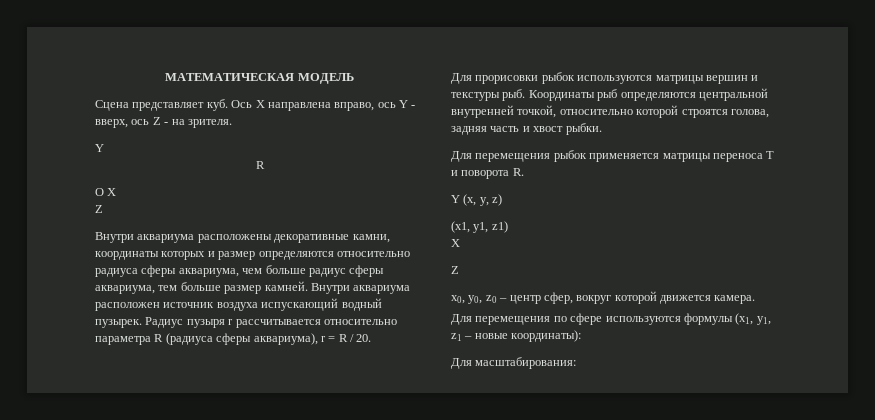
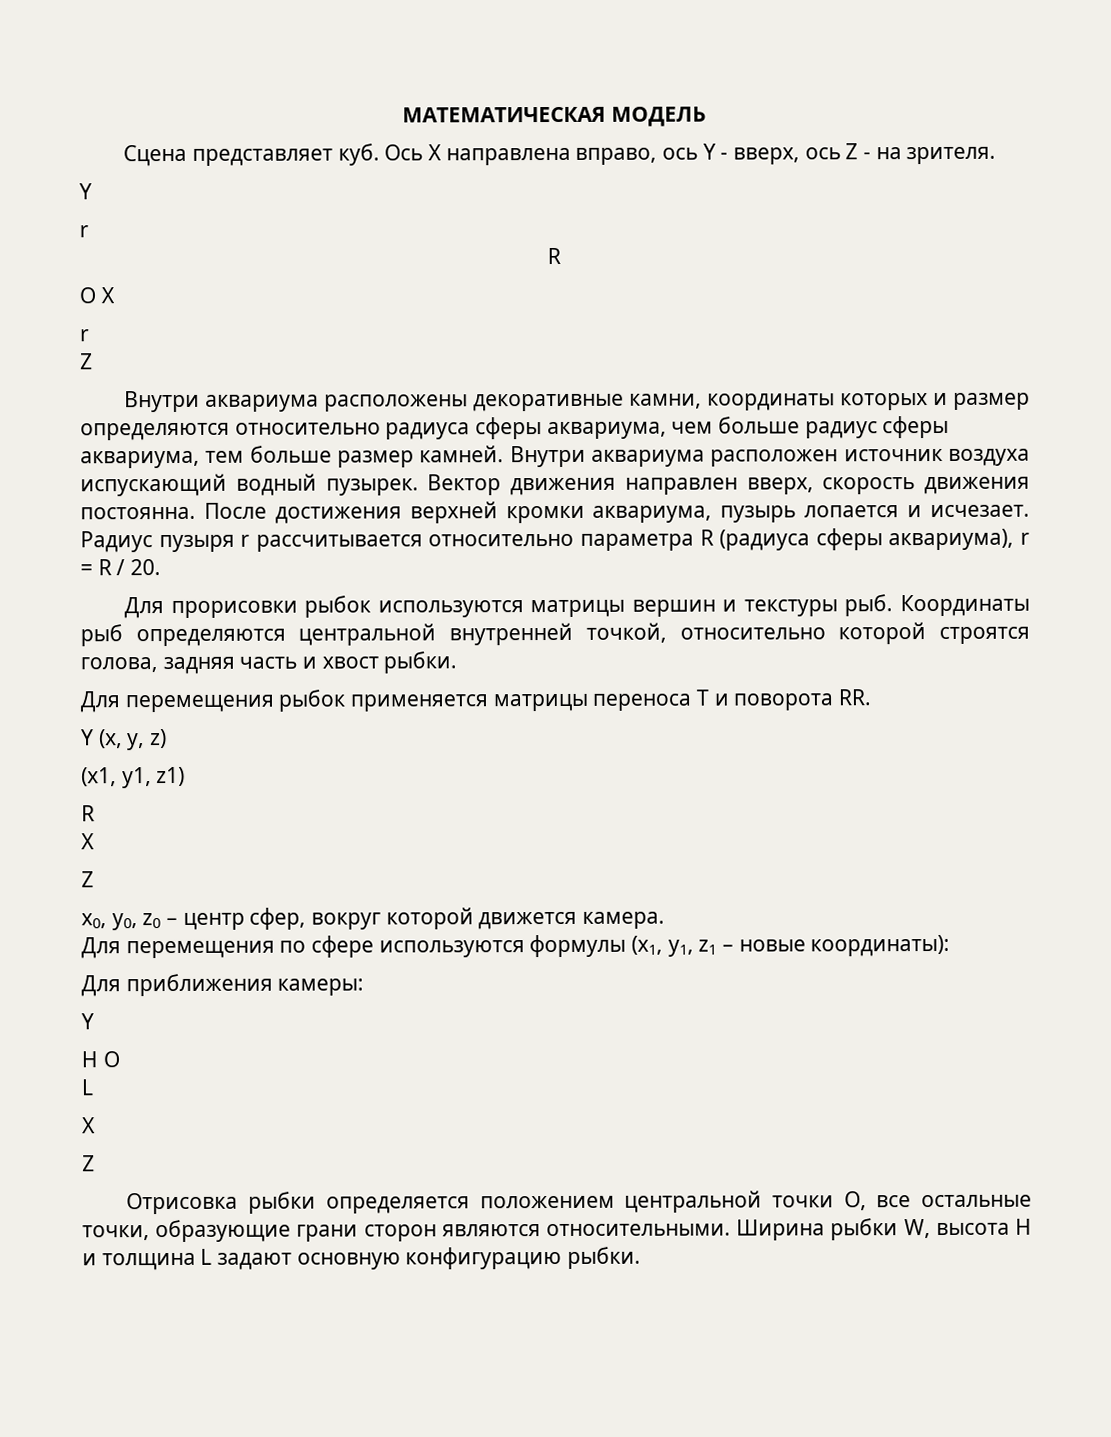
(104, 148) none -> [79,225,89,238] // r
(117, 192) none -> [79,329,90,342] // r
(142, 323) none -> [427,474,1030,496] [80,501,1030,524] Вектор движения направлен вверх, скорость движения постоянна. После достижения верхней кромки аквариума, пузырь лопается и исчезает.
[512,168,524,176] R. -> [838,689,872,706] RR.
(508, 227) none -> [81,805,95,822] // R
[475,357,577,369] масштабирования: -> [125,973,365,997] [81,1013,94,1030] [81,1051,120,1068] [81,1079,93,1096] [82,1117,96,1134] [82,1155,95,1172] [126,1190,1032,1215] [82,1218,1033,1243] [82,1246,642,1271] приближения камеры: // Y // H О // L // X // Z // Отрисовка рыбки определяется положением центральной точки О, все остальные точки, образующие грани сторон являются относительными. Ширина рыбки W, высота H и толщина L задают основную конфигурацию рыбки.

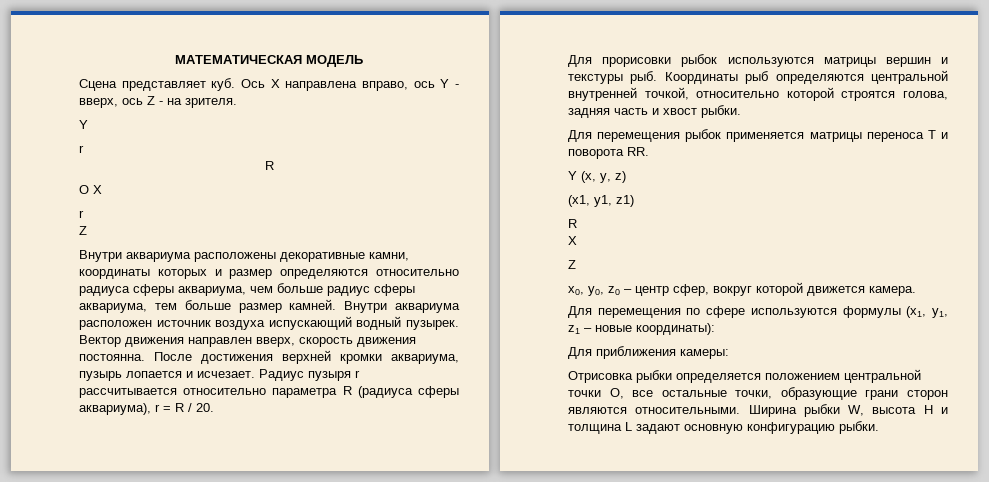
[81,1013,94,1030] [81,1051,120,1068] [81,1079,93,1096] [82,1117,96,1134] [82,1155,95,1172] // Y // H О // L // X // Z -> (729, 354) none

